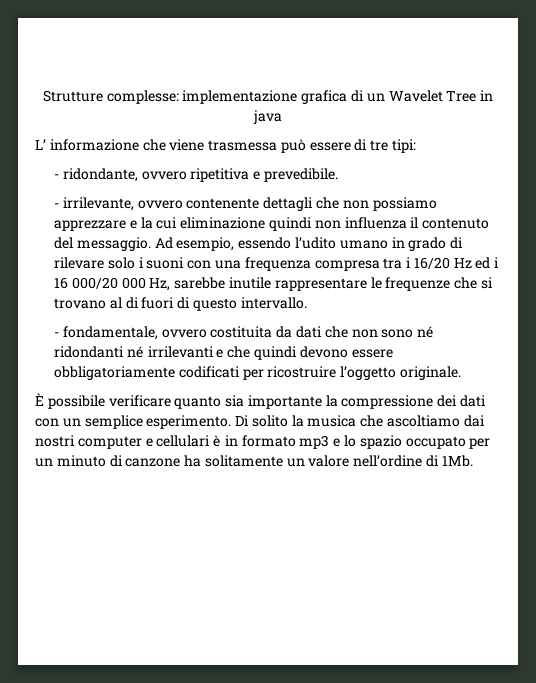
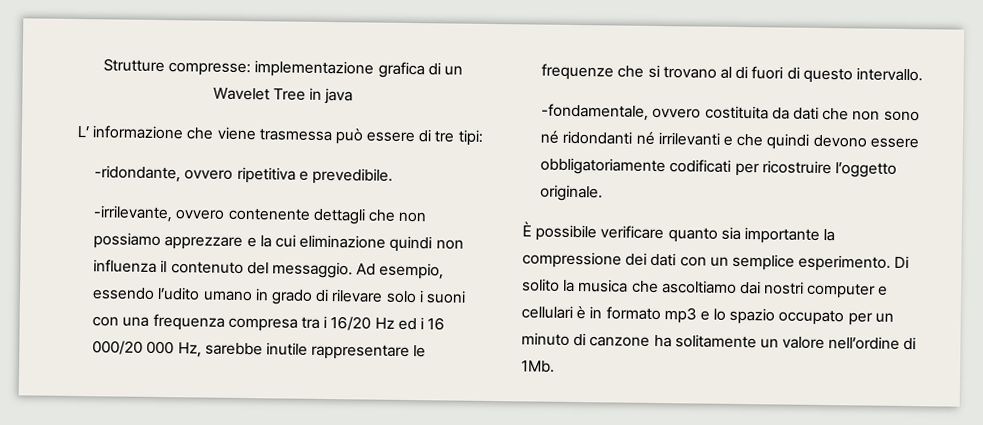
[106,90,179,104] complesse: -> [168,62,252,77] compresse:
[54,168,138,182] - ridondante, -> [94,165,182,183] -ridondante,
[54,197,134,211] - irrilevante, -> [93,205,174,223] -irrilevante,
[54,326,158,340] - fondamentale, -> [541,103,650,121] -fondamentale,

